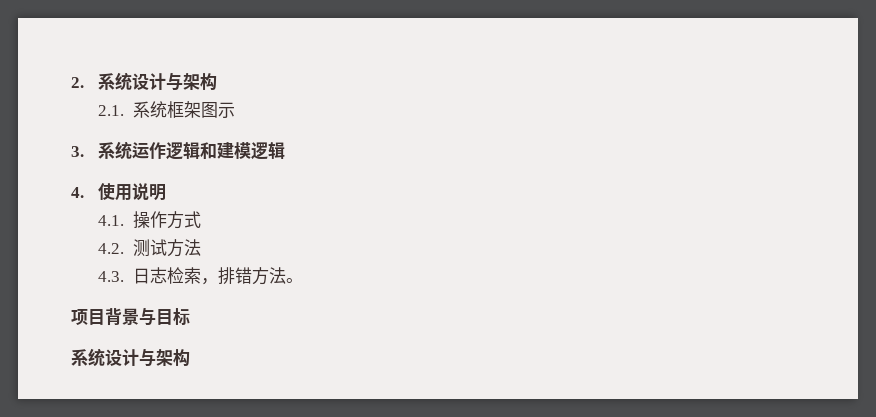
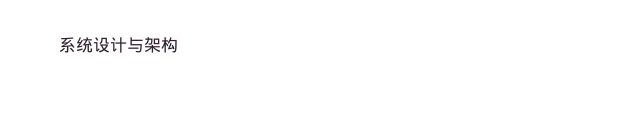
[71,72,218,91] [98,101,235,118] [71,141,286,160] [71,183,167,201] [98,211,201,229] [98,239,201,257] [98,267,303,285] [71,307,190,326] [71,348,190,367] 2.系统设计与架构 // 2.1.系统框架图示 // 3.系统运作逻辑和建模逻辑 // 4.使用说明 // 4.1.操作方式 // 4.2.测试方法 // 4.3.日志检索，排错方法。 // 项目背景与目标 // 系统设计与架构 -> [59,37,178,53] 系统设计与架构

